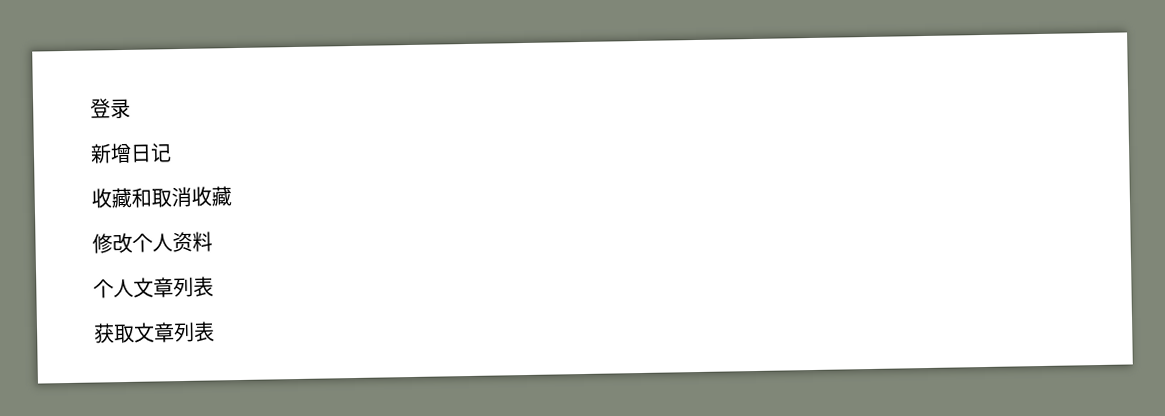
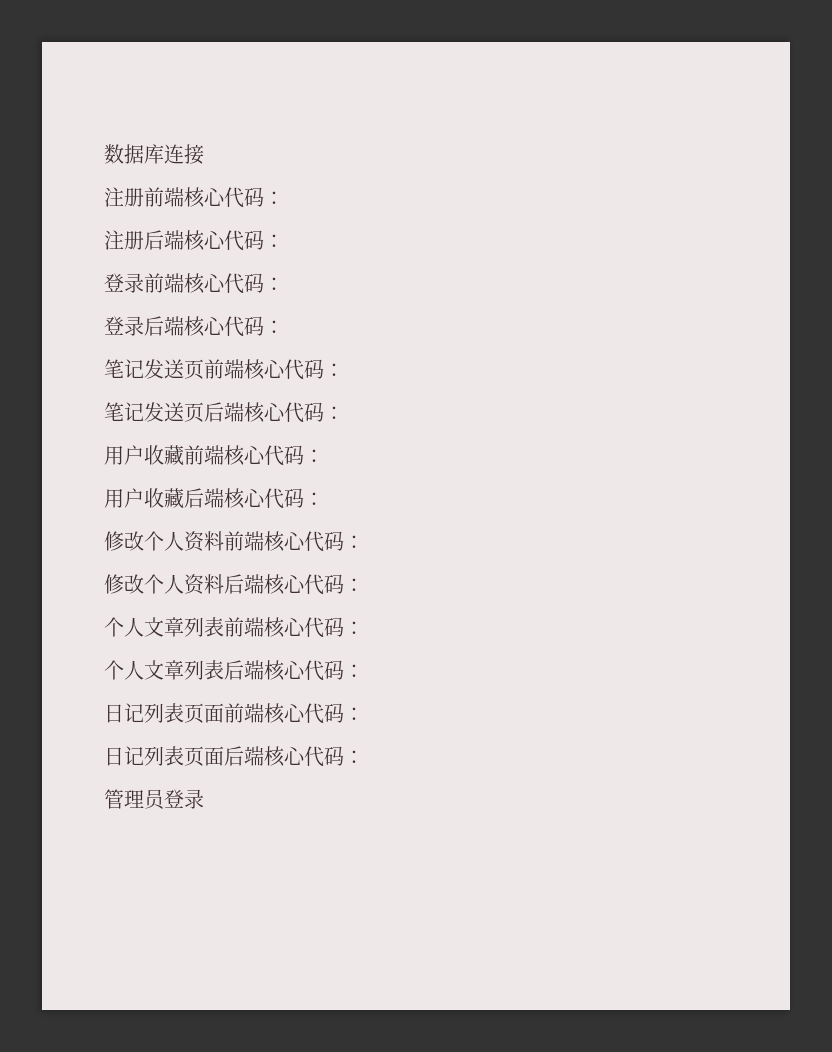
[90,98,131,119] [90,142,172,164] [91,186,232,209] [92,231,213,254] [93,276,214,299] [93,321,215,344] 登录 // 新增日记 // 收藏和取消收藏 // 修改个人资料 // 个人文章列表 // 获取文章列表 -> [104,144,204,165] [104,187,284,208] [104,230,284,251] [104,273,284,294] [104,316,284,337] [104,359,344,380] [104,402,344,423] [104,445,324,466] [104,488,324,509] [104,531,364,552] [104,574,364,595] [104,617,364,638] [104,660,364,681] [104,703,364,724] [104,746,364,767] [104,789,204,810] 数据库连接 // 注册前端核心代码： // 注册后端核心代码： // 登录前端核心代码： // 登录后端核心代码： // 笔记发送页前端核心代码： // 笔记发送页后端核心代码： // 用户收藏前端核心代码： // 用户收藏后端核心代码： // 修改个人资料前端核心代码： // 修改个人资料后端核心代码： // 个人文章列表前端核心代码： // 个人文章列表后端核心代码： // 日记列表页面前端核心代码： // 日记列表页面后端核心代码： // 管理员登录

